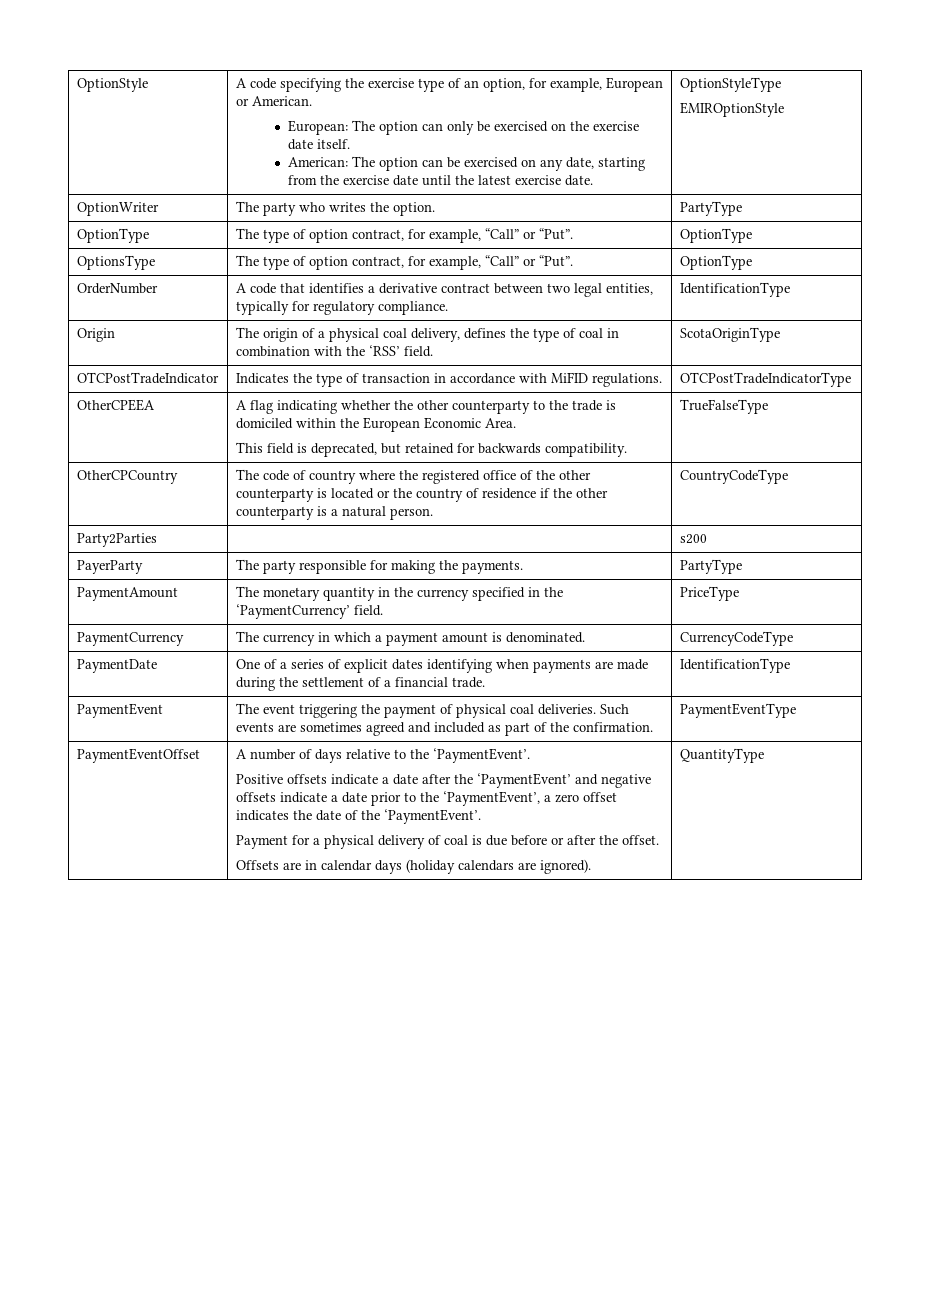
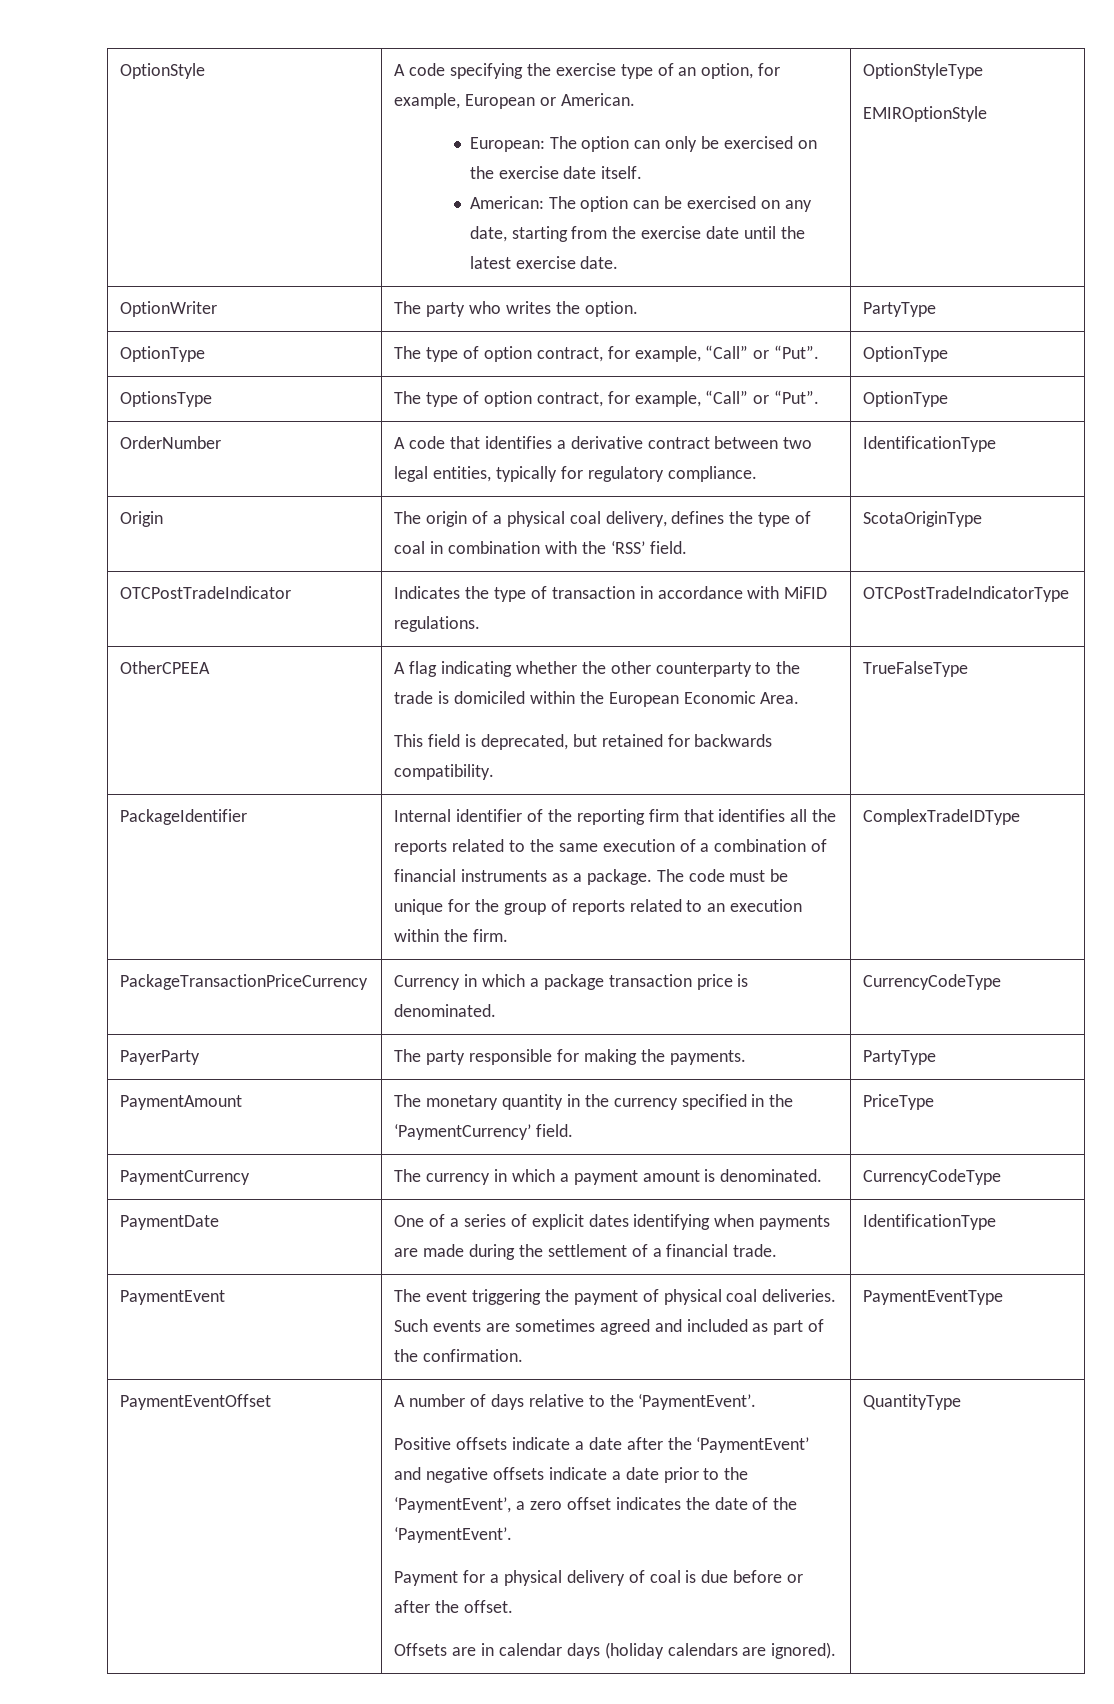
[76,470,178,484] [235,469,591,484] [235,488,608,502] [235,506,433,520] [679,469,788,484] [76,533,157,547] [679,534,707,544] OtherCPCountry | The code of country where the registered office of the other counterparty is located or the country of residence if the other counterparty is a natural person. | CountryCodeType // Party2Parties | | s200 -> [120,809,248,825] [394,809,837,825] [394,839,828,855] [394,869,789,885] [394,899,803,915] [394,929,509,942] [863,809,1021,825] [120,974,369,990] [394,974,749,990] [394,1004,497,1017] [863,974,1002,990] PackageIdentifier | Internal identifier of the reporting firm that identifies all the reports related to the same execution of a combination of financial instruments as a package. The code must be unique for the group of reports related to an execution within the firm. | ComplexTradeIDType // PackageTransactionPriceCurrency | Currency in which a package transaction price is denominated. | CurrencyCodeType

